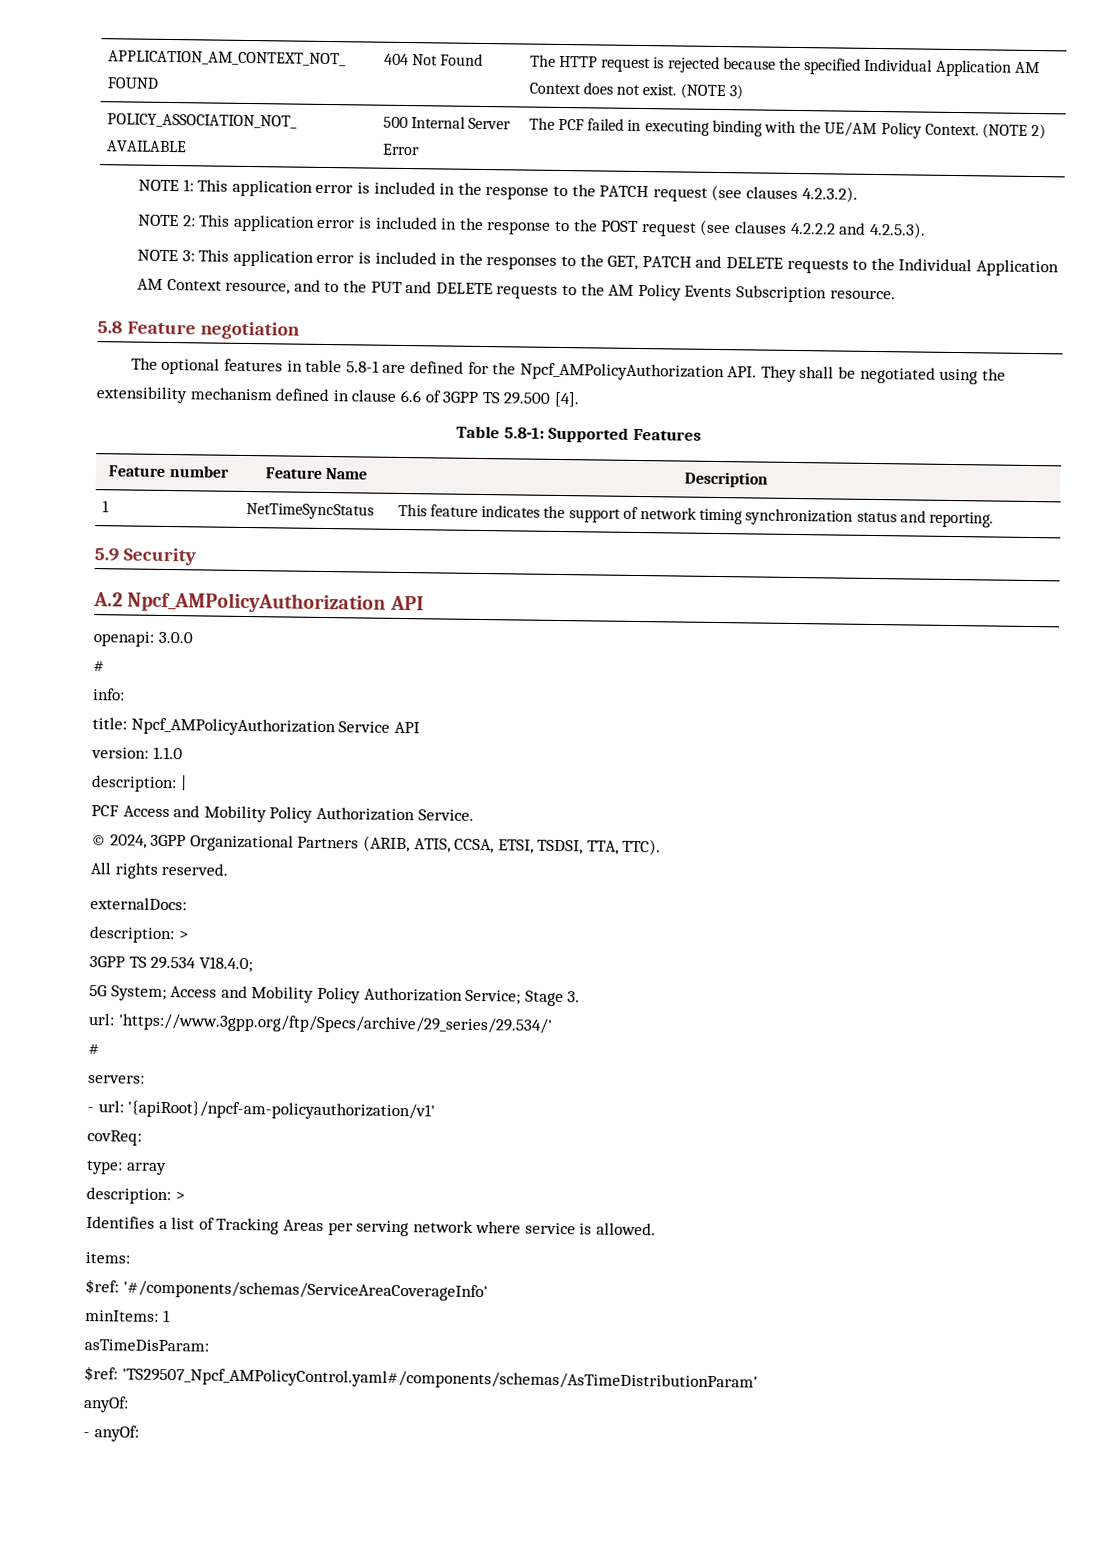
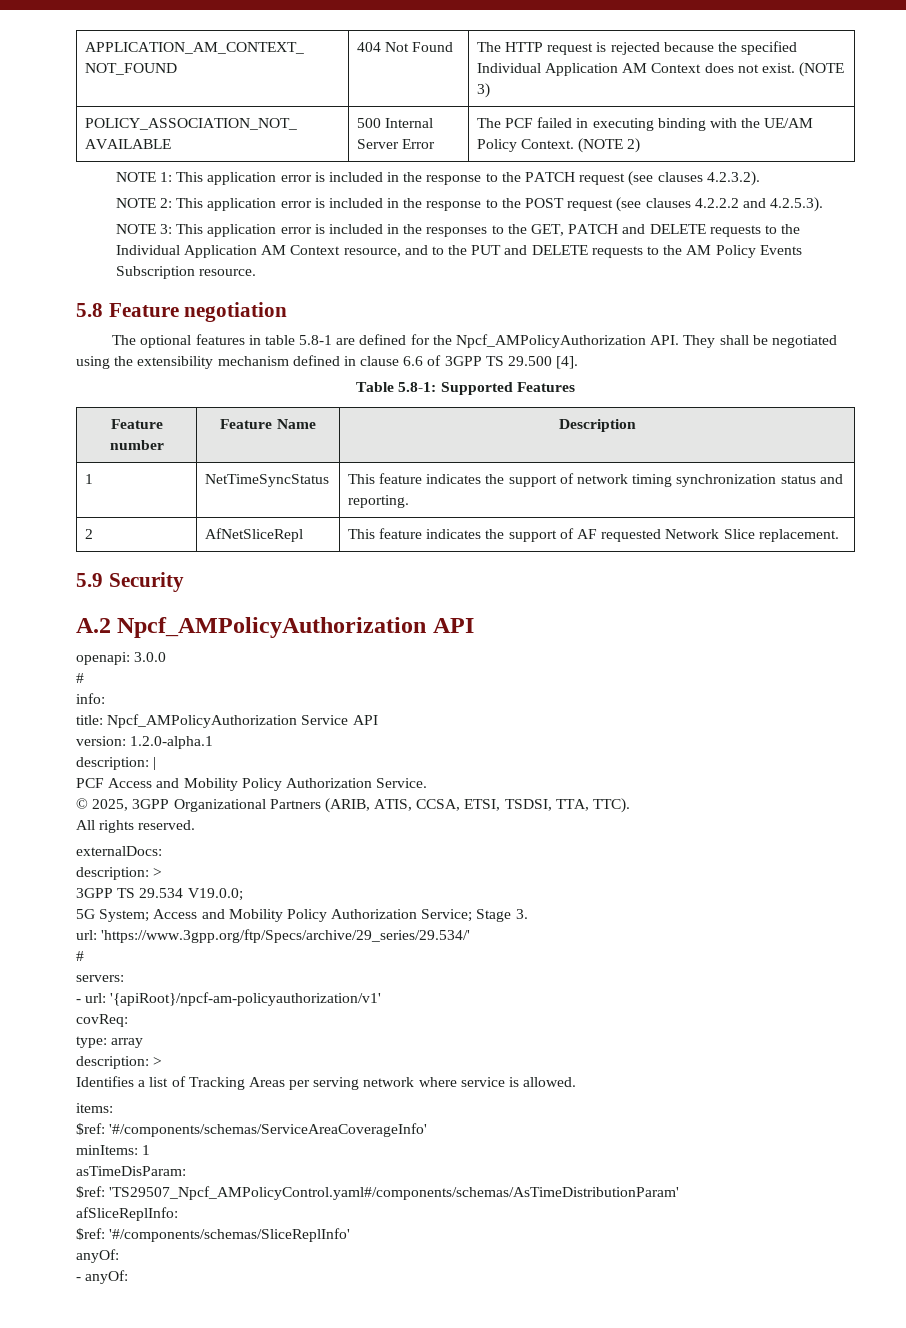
(993, 519) none -> [84,529,93,539] [204,528,303,542] [347,528,839,542] // 2 | AfNetSliceRepl | This feature indicates the support of AF requested Network Slice replacement.
[152,746,183,760] 1.1.0 -> [130,736,214,749] 1.2.0-alpha.1
[109,834,147,849] 2024, -> [92,799,129,811] 2025,
[198,956,253,973] V18.4.0; -> [187,888,243,901] V19.0.0;
(758, 1379) none -> [76,1207,178,1221] [76,1228,351,1242] // afSliceReplInfo: // $ref: '#/components/schemas/SliceReplInfo'

